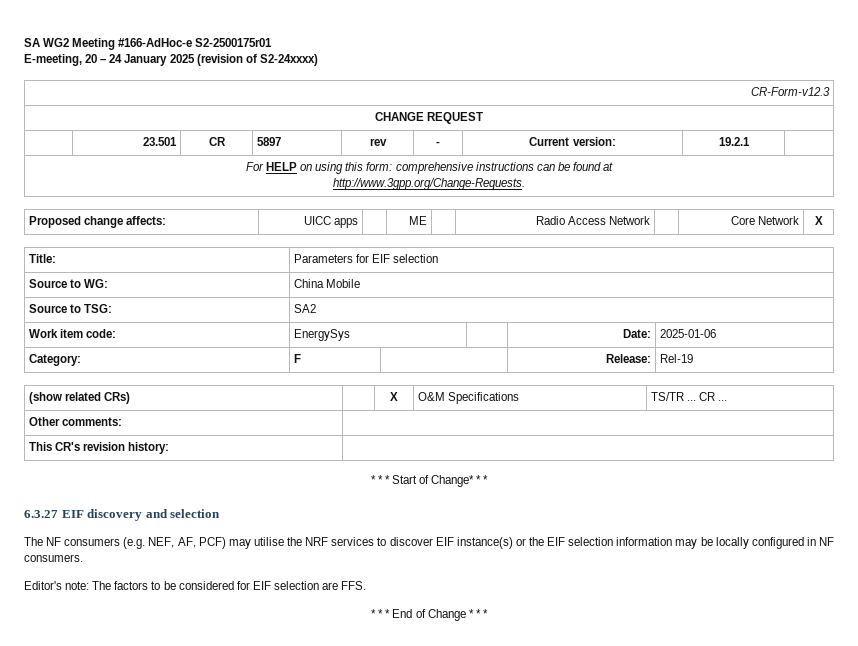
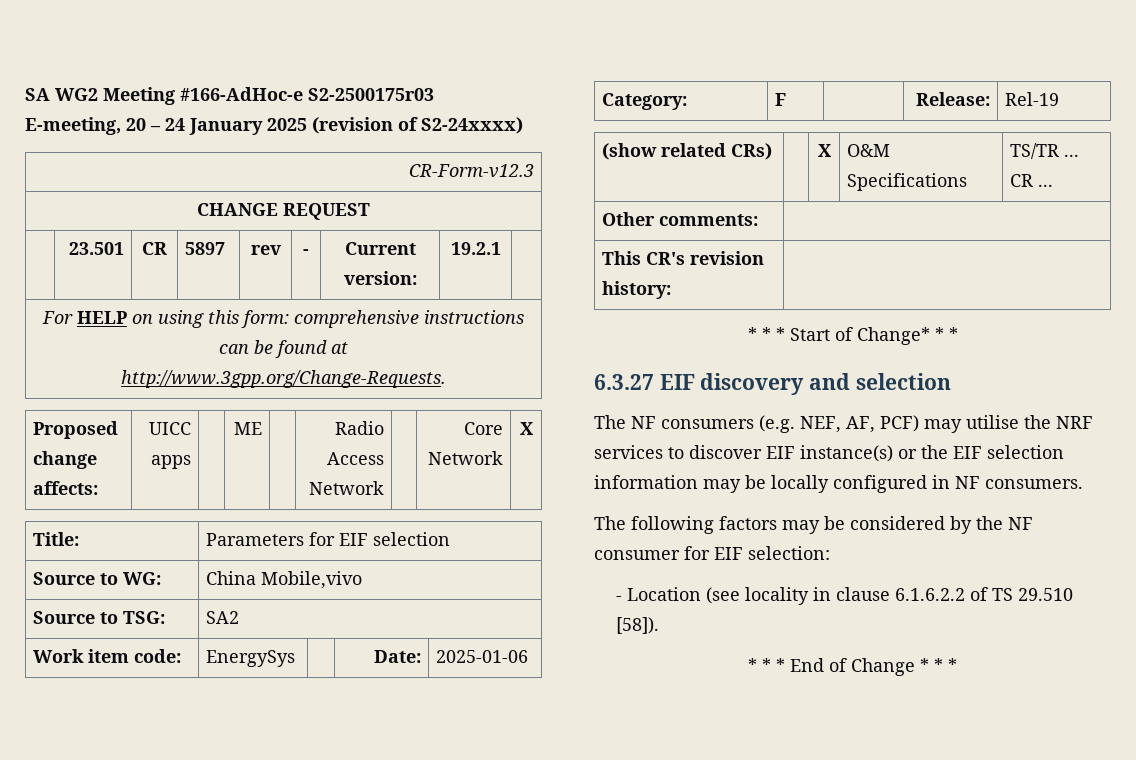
[195,38,273,47] S2-2500175r01 -> [308,88,434,101] S2-2500175r03
[325,279,360,288] Mobile -> [261,571,363,589] Mobile,vivo
[24,581,367,590] Editor's note: The factors to be considered for EIF selection are FFS. -> [594,516,1033,534] [594,546,830,560] [615,587,1073,605] [615,617,659,634] The following factors may be considered by the NF consumer for EIF selection: // - Location (see locality in clause 6.1.6.2.2 of TS 29.510 [58]).

